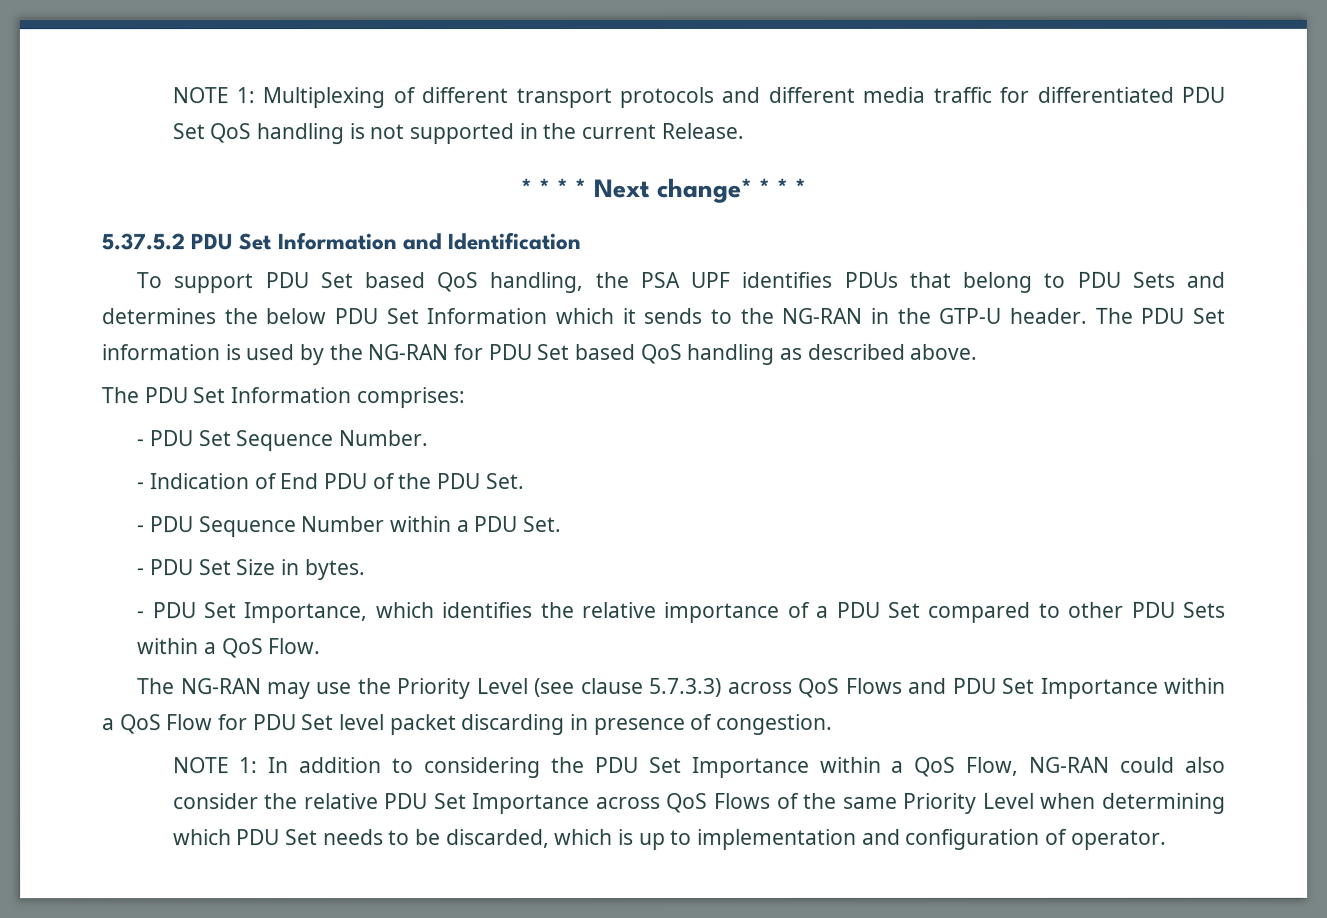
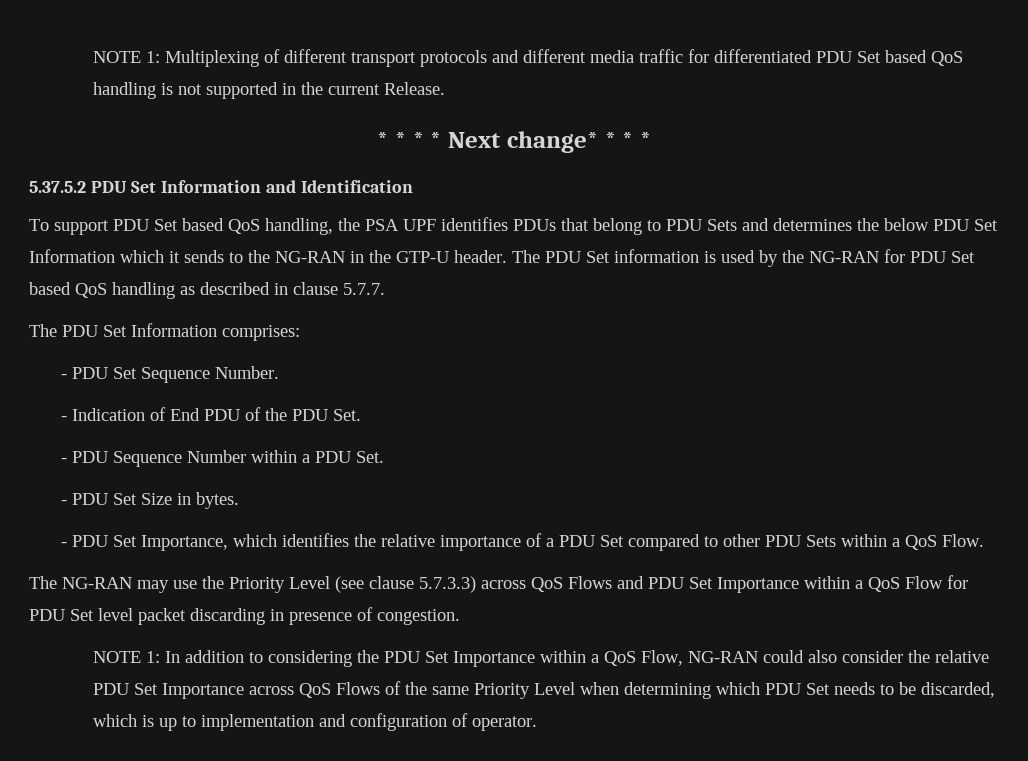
(205, 131) none -> [885,50,928,63] based
[909,343,978,360] above. -> [274,282,385,295] in clause 5.7.7.

